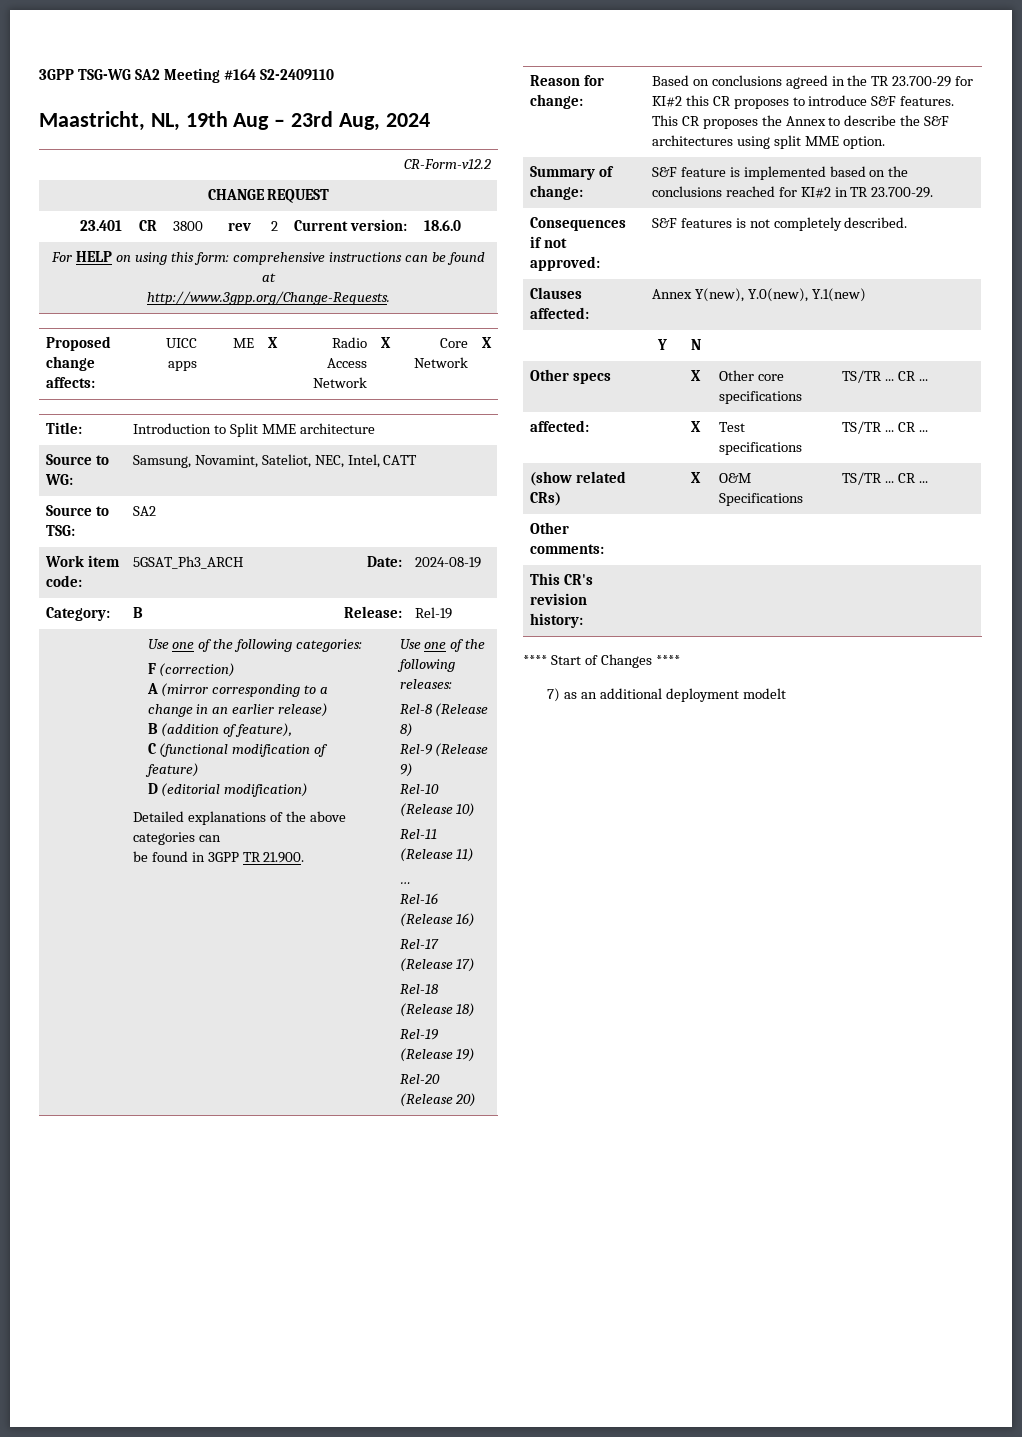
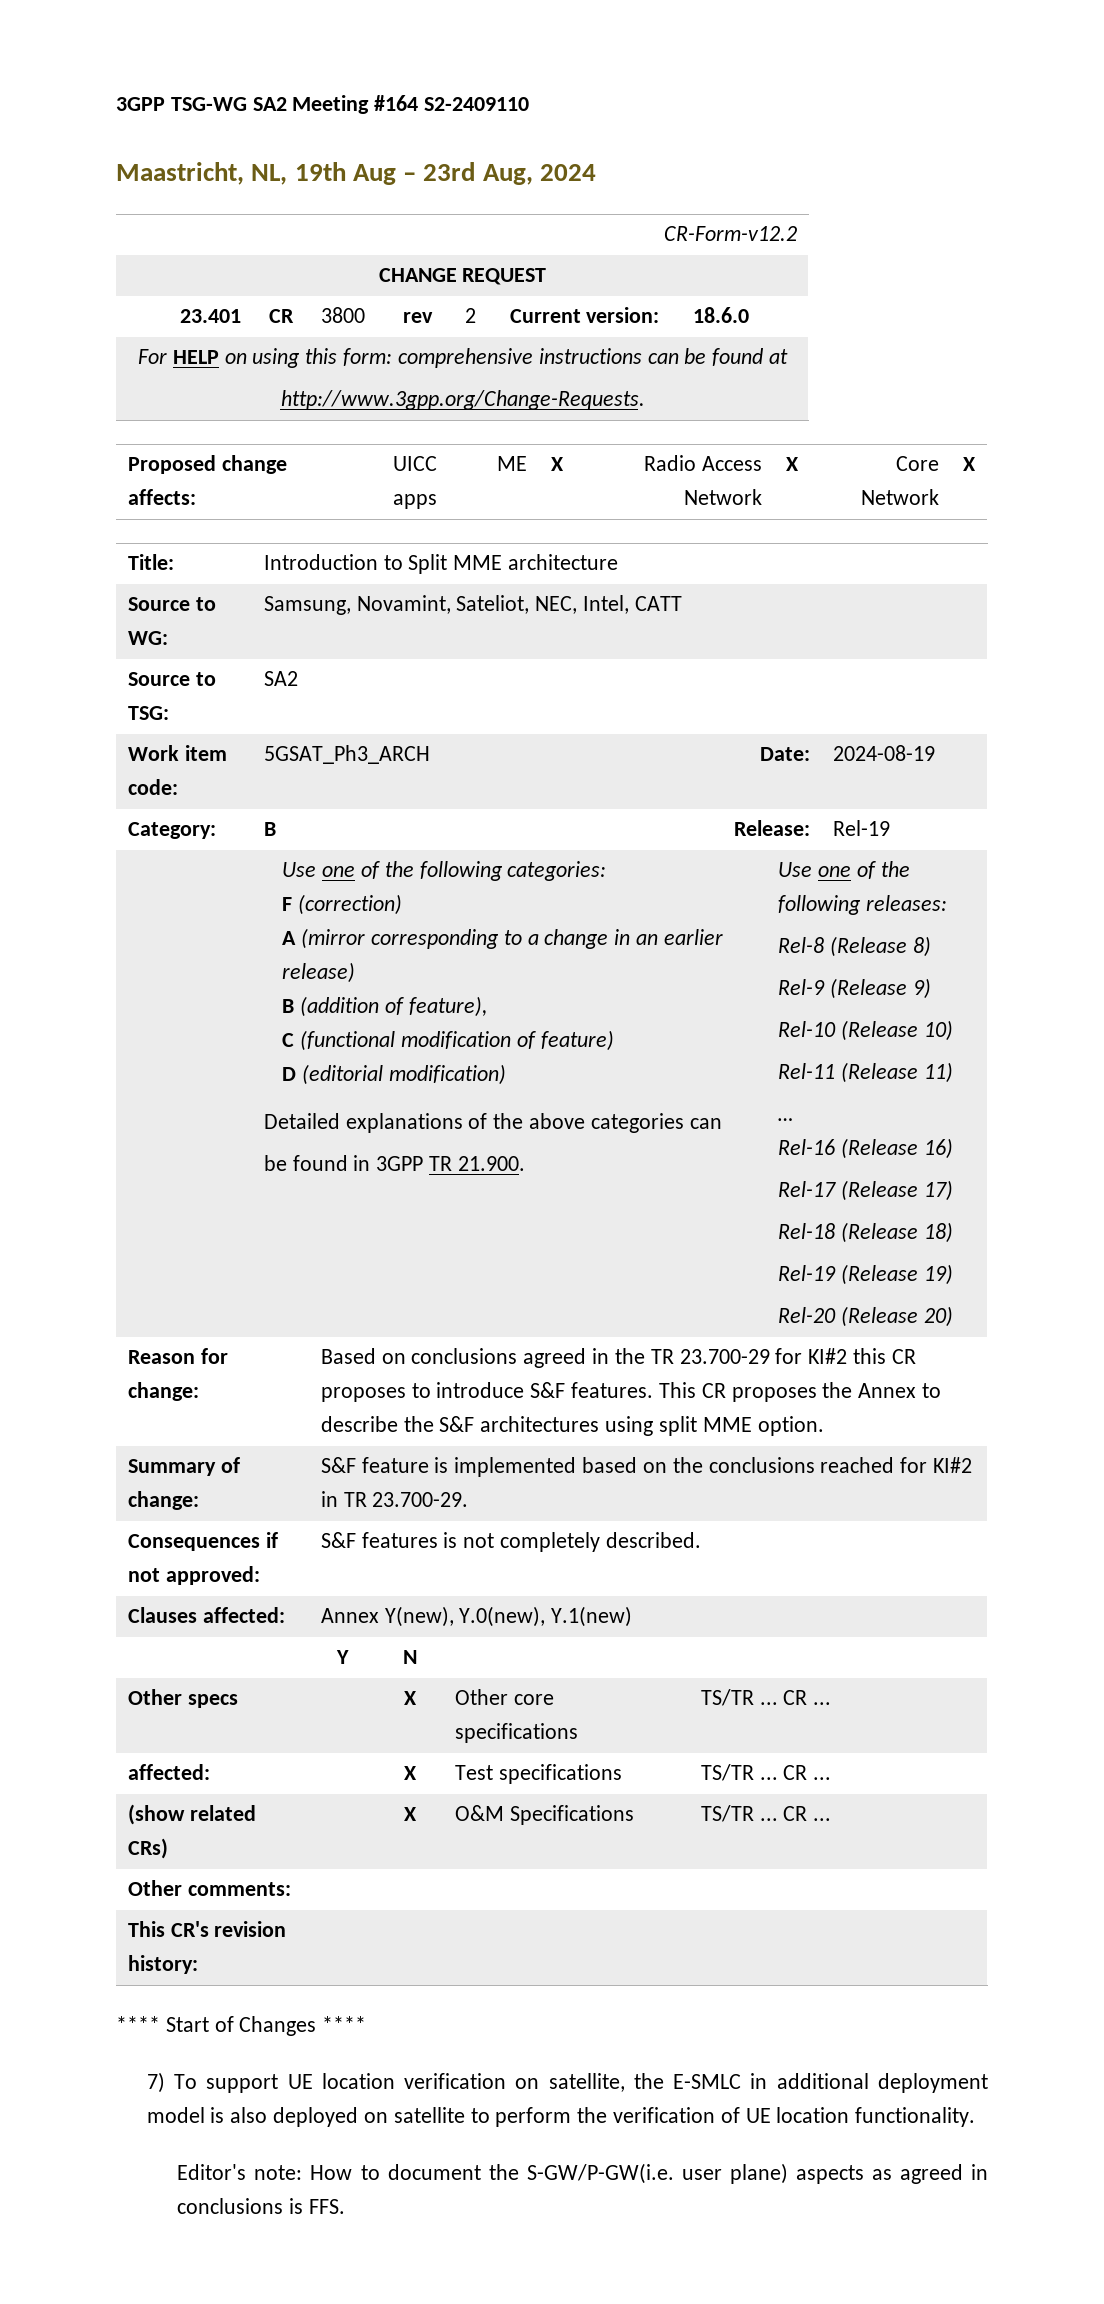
[564,688,787,702] as an additional deployment modelt -> [173,2073,988,2093] [146,2107,976,2127] [177,2163,988,2184] [177,2198,345,2214] To support UE location verification on satellite, the E-SMLC in additional deployment model is also deployed on satellite to perform the verification of UE location functionality. // Editor's note: How to document the S-GW/P-GW(i.e. user plane) aspects as agreed in conclusions is FFS.

